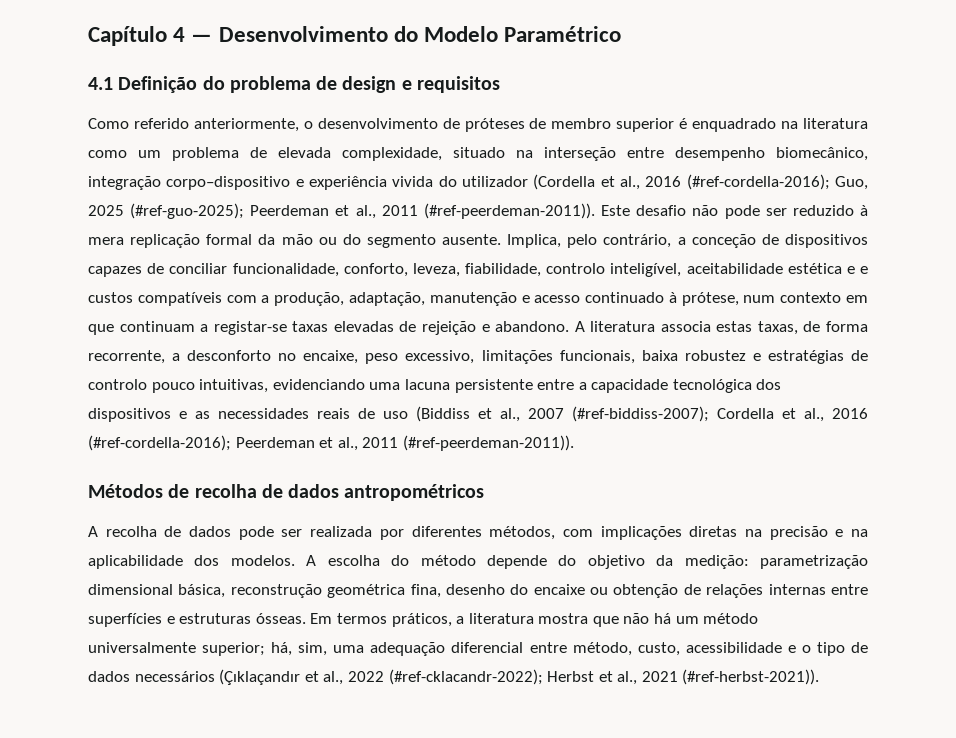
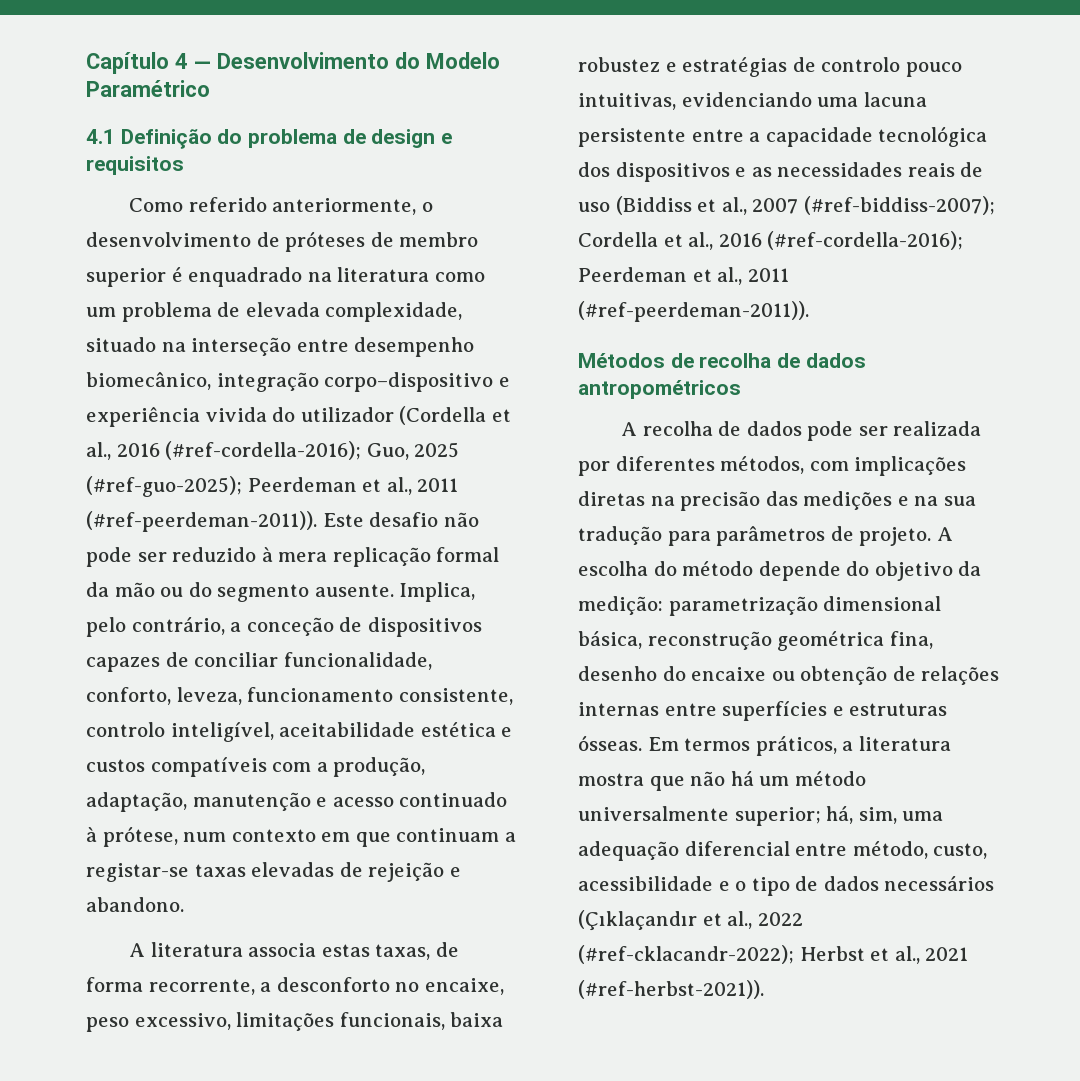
[465,263,541,277] fiabilidade, -> [247,687,513,705] funcionamento consistente,
[859,266,868,274] e -> (513, 732) none
(570, 326) none -> (184, 904) //
[835,529,868,537] [88,555,295,569] e na aplicabilidade dos modelos. -> [765,491,976,510] [578,526,932,546] das medições e na sua tradução para parâmetros de projeto.

